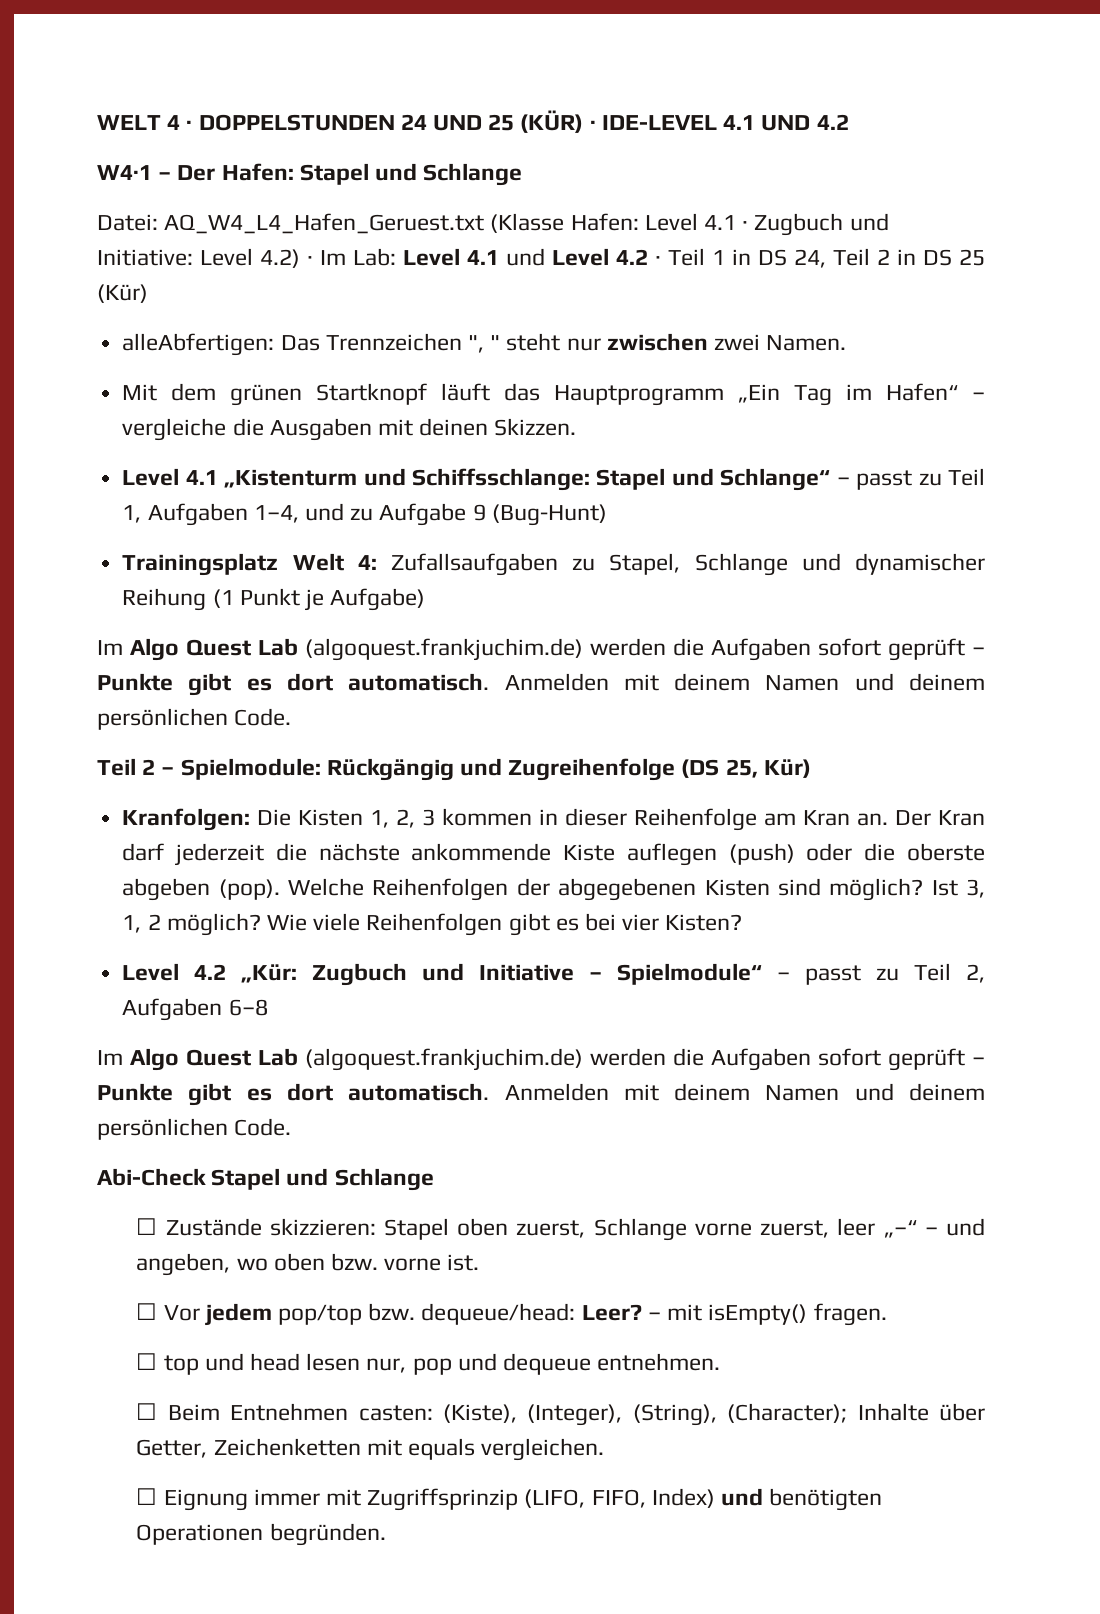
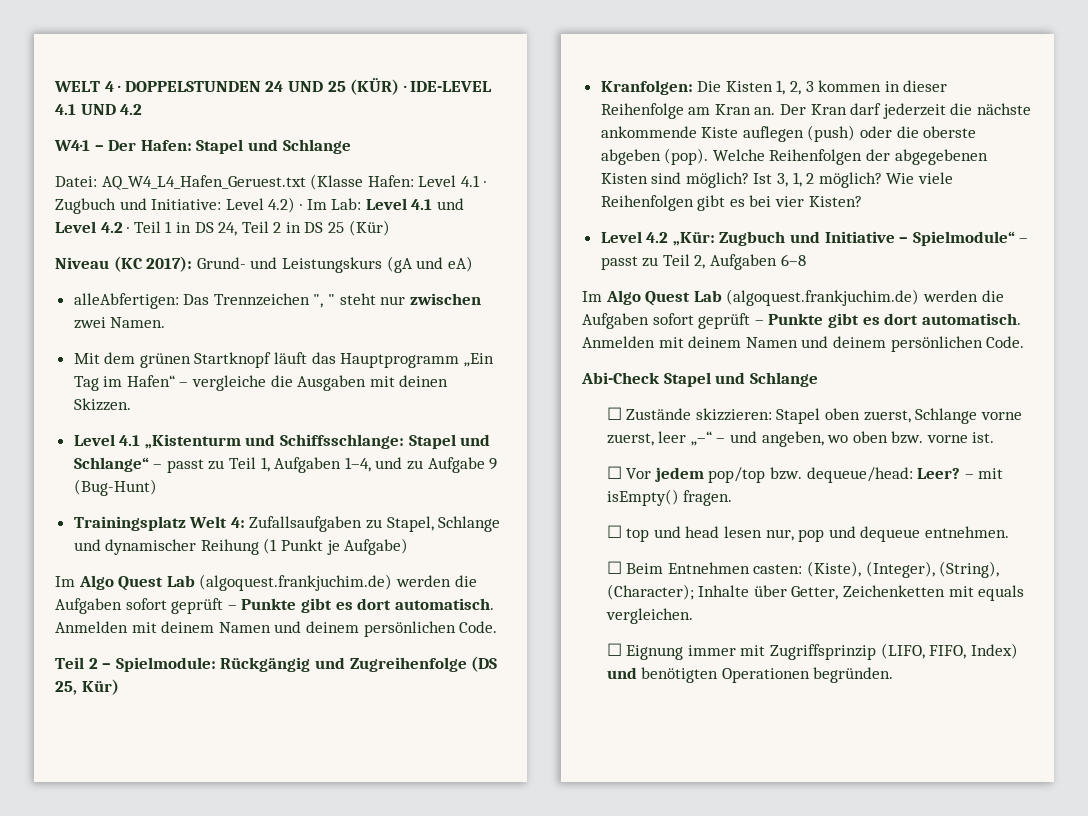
(148, 293) none -> [55,256,473,273] // Niveau (KC 2017): Grund- und Leistungskurs (gA und eA)

